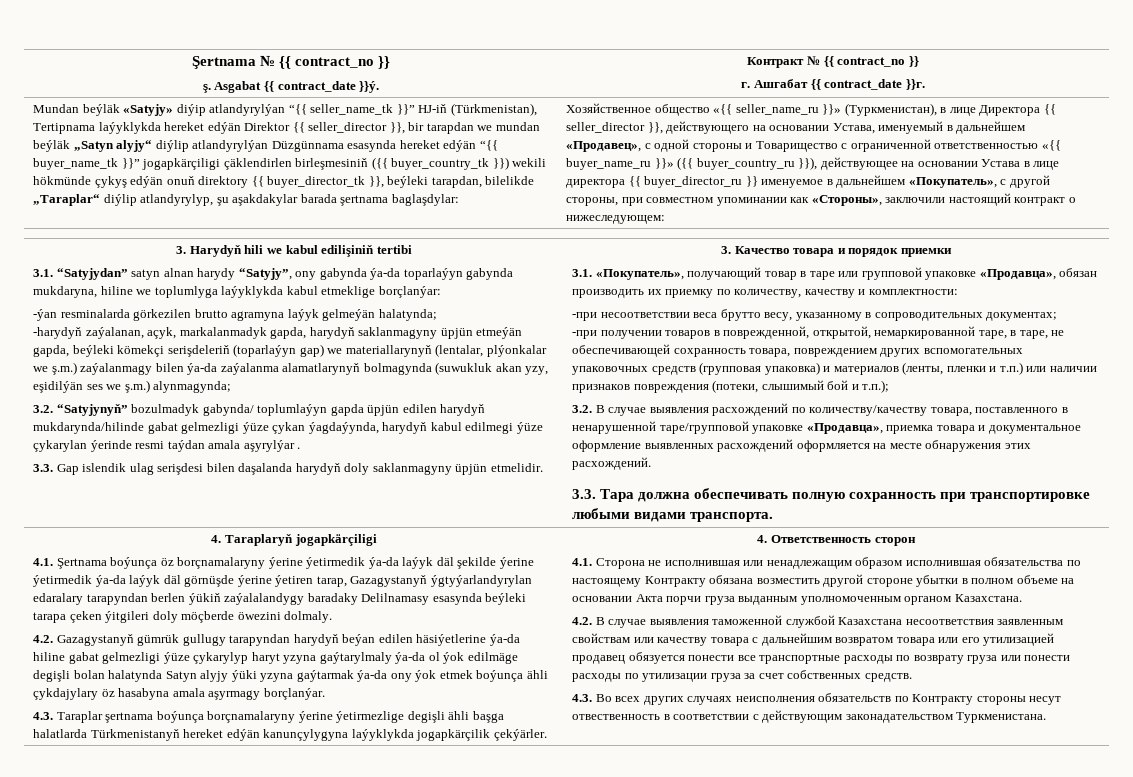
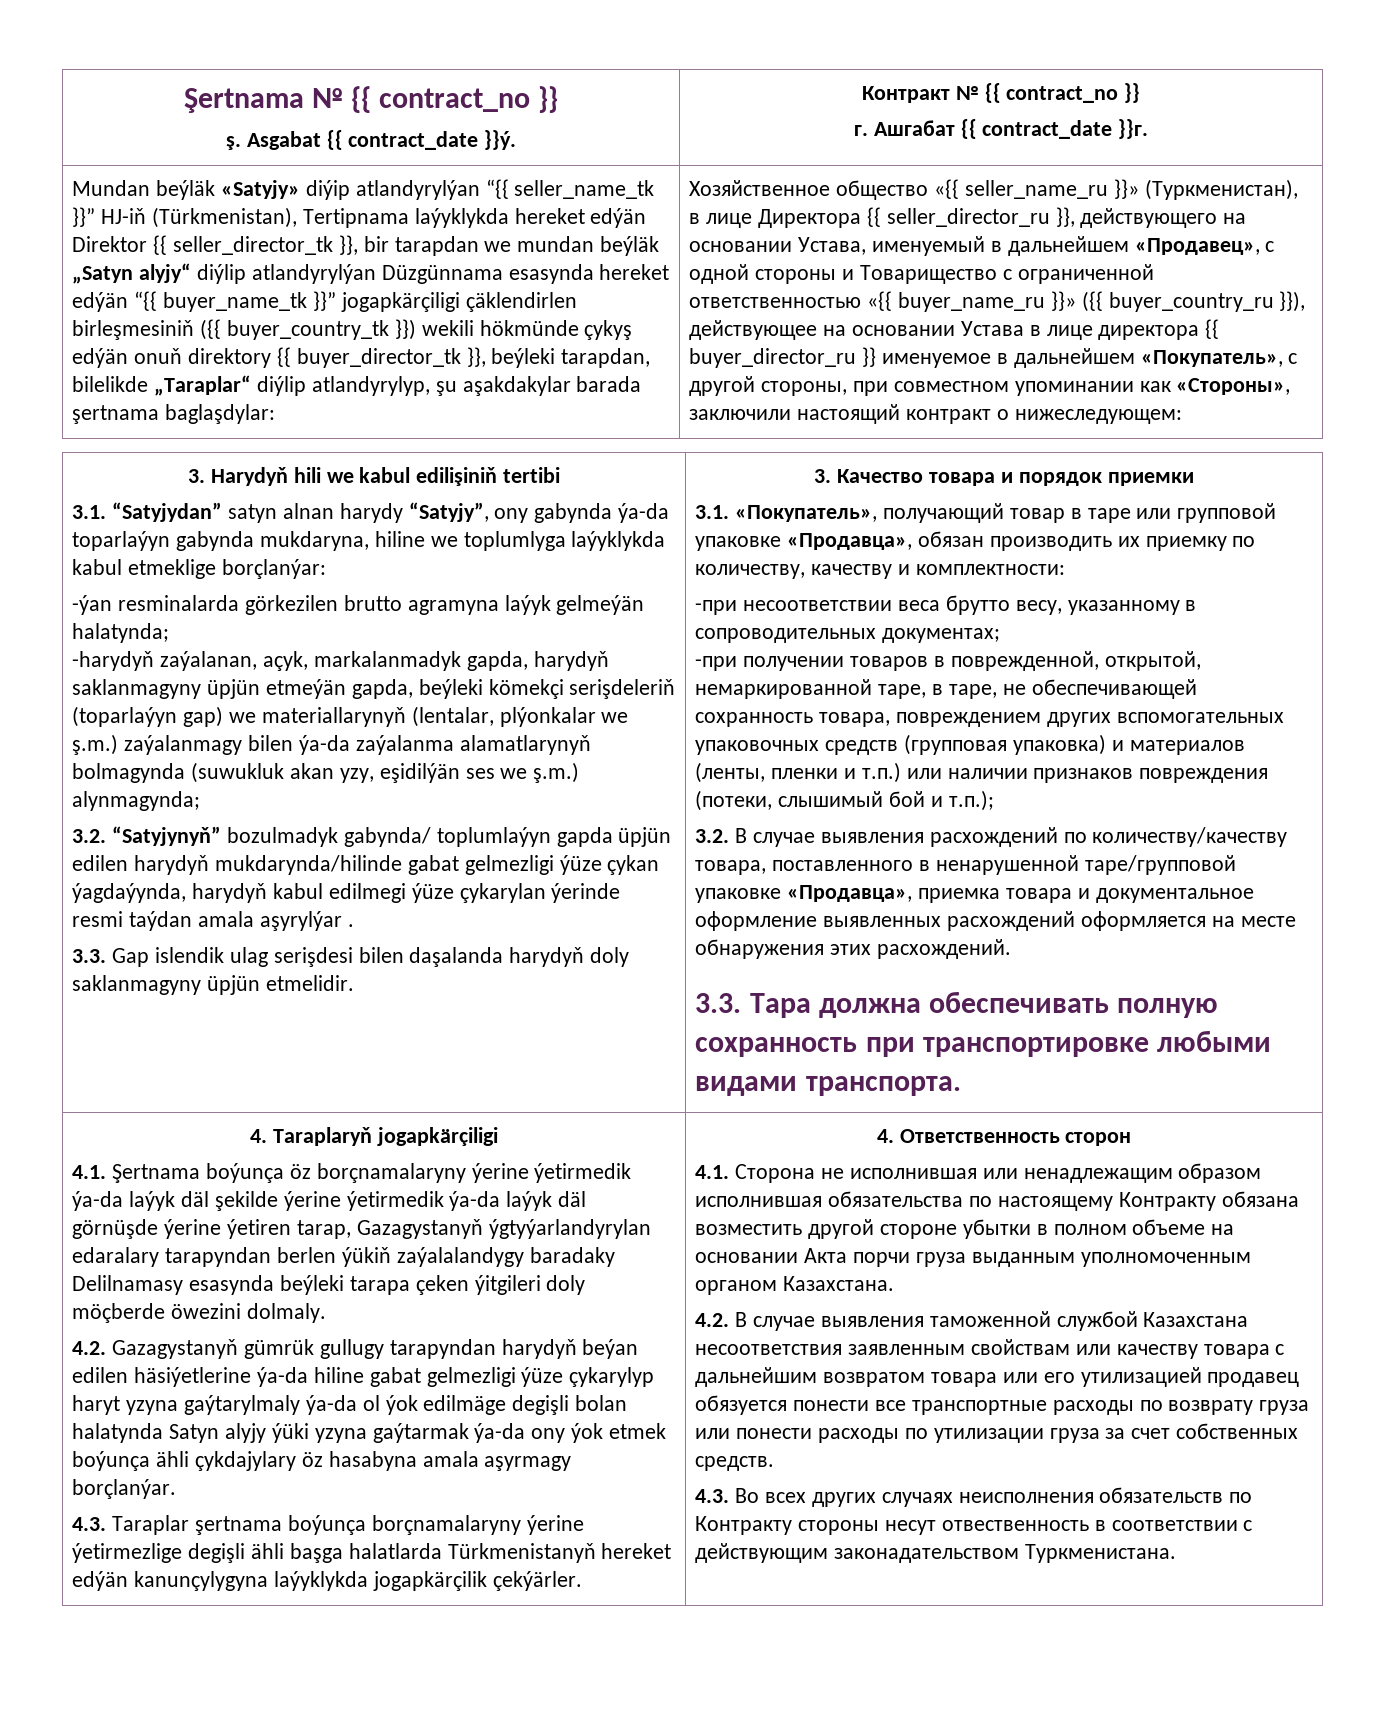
[308,122,388,133] seller_director -> [173,236,334,255] seller_director_tk
[566,122,646,133] seller_director -> [886,208,1050,227] seller_director_ru

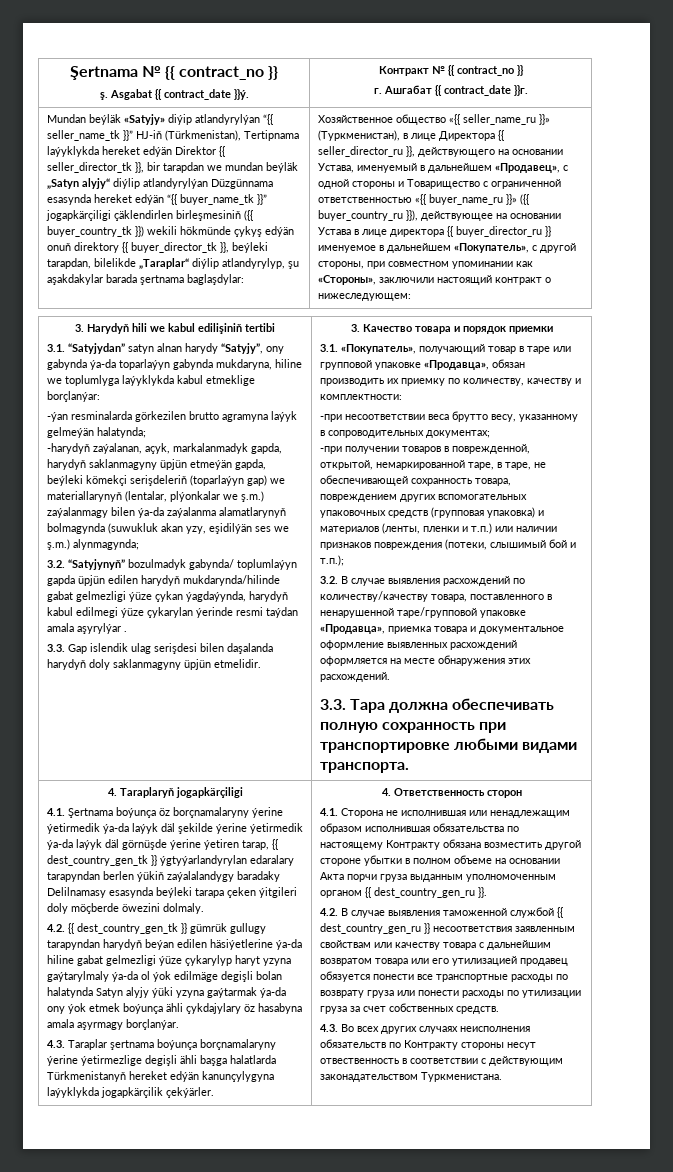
[356,1219,483,1239] Gazagystanyň -> [271,839,278,850] [46,855,157,866] {{ dest_country_gen_tk }}
[112,1339,239,1359] Gazagystanyň -> [67,923,187,934] {{ dest_country_gen_tk }}
[783,1276,895,1291] Казахстана. -> [364,887,487,898] {{ dest_country_gen_ru }}.
[1143,1312,1249,1327] Казахстана -> [556,907,563,918] [319,923,430,934] {{ dest_country_gen_ru }}

